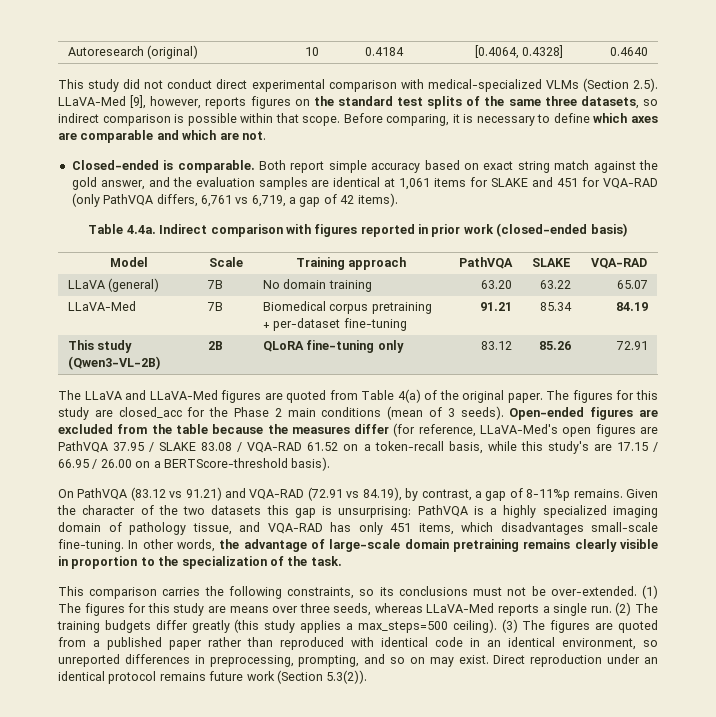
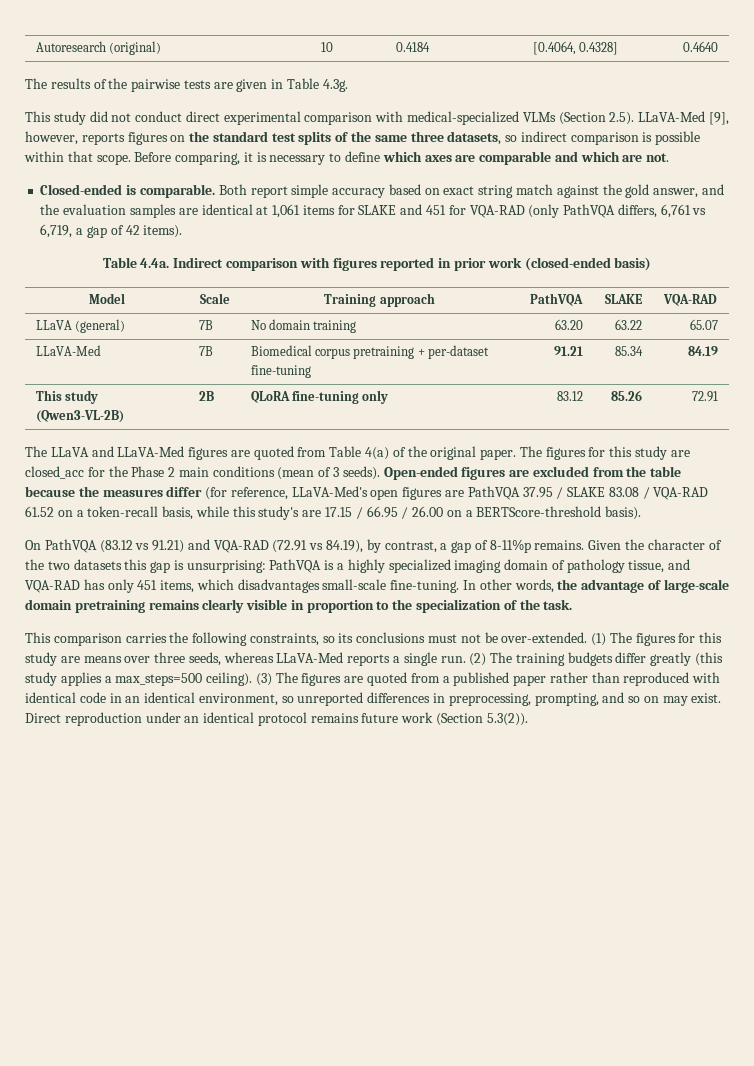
(649, 51) none -> [25,78,348,92] // The results of the pairwise tests are given in Table 4.3g.

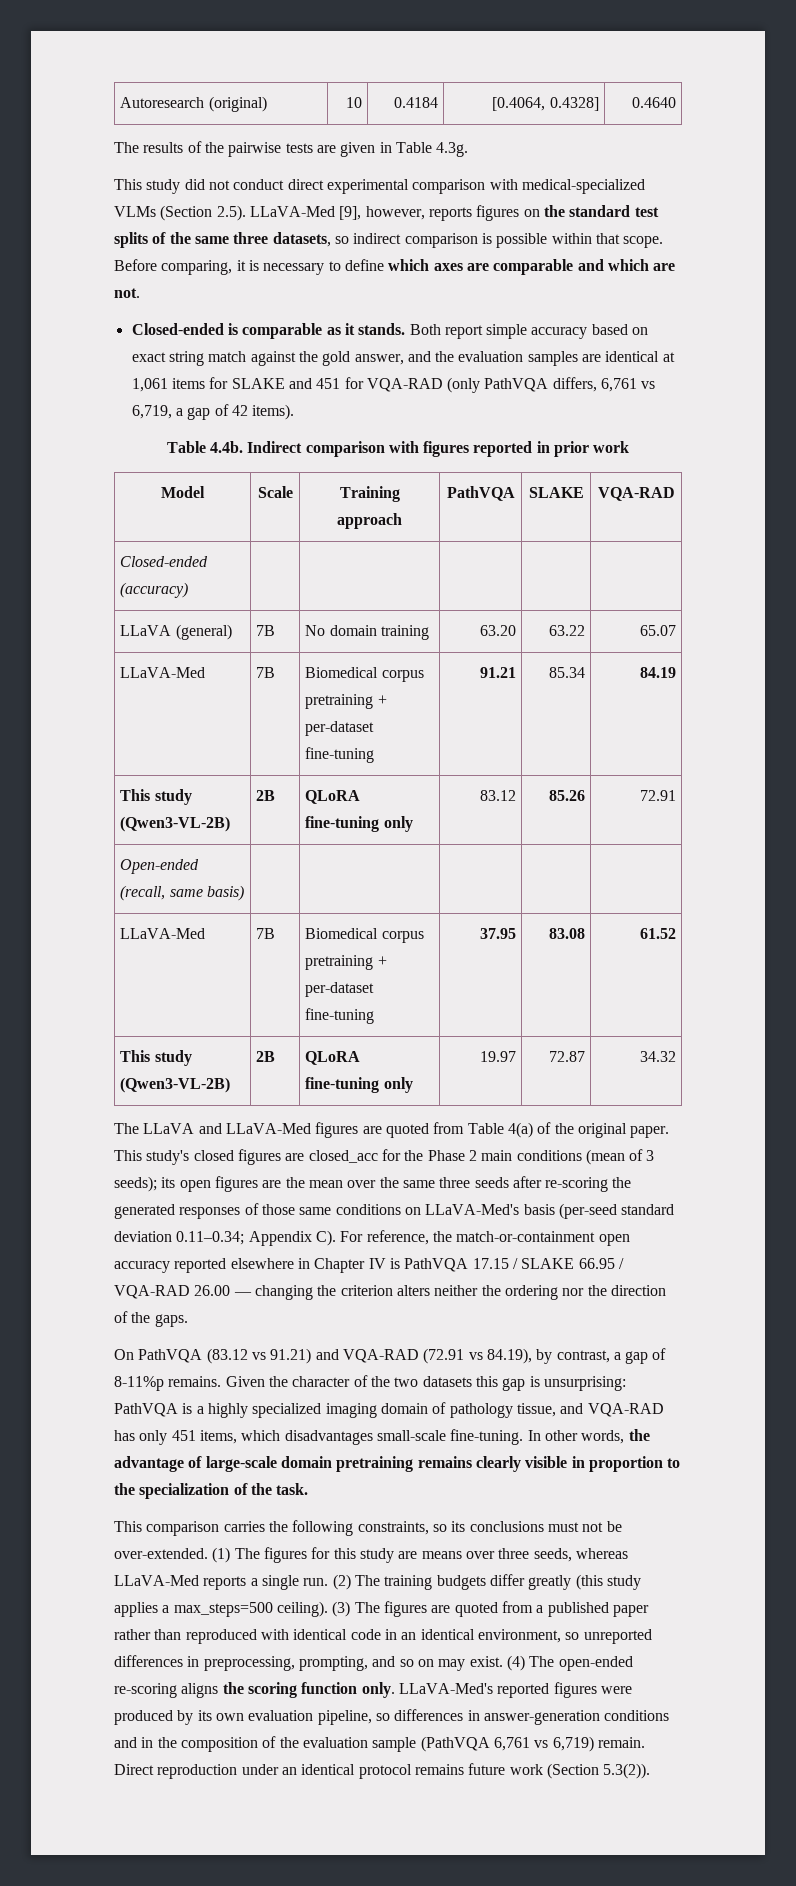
[139,184,215,198] comparable. -> [242,323,406,339] comparable as it stands.
[140,258,170,268] 4.4a. -> [209,441,243,453] 4.4b.
[524,257,652,271] (closed-ended basis) -> (630, 447) none
(717, 300) none -> [120,556,209,567] [120,582,189,598] // Closed-ended (accuracy) | | | | |
(719, 396) none -> [120,859,200,874] [120,885,245,901] [120,928,206,939] [256,928,276,939] [305,928,424,943] [305,955,387,970] [305,982,375,997] [305,1008,375,1024] [479,928,516,939] [548,928,585,939] [639,928,676,939] [120,1050,192,1066] [120,1077,231,1093] [256,1051,276,1062] [305,1051,361,1065] [305,1077,413,1093] [479,1051,516,1062] [548,1051,585,1062] [639,1051,676,1062] // Open-ended (recall, same basis) | | | | | // LLaVA-Med | 7B | Biomedical corpus pretraining + per-dataset fine-tuning | 37.95 | 83.08 | 61.52 // This study (Qwen3-VL-2B) | 2B | QLoRA fine-tuning only | 19.97 | 72.87 | 34.32
[519,446,668,460] The figures for this study -> [114,1149,281,1165] This study's closed figures
[342,466,682,480] [25,486,553,500] seeds). Open-ended figures are excluded from the table because the measures differ (for reference, LLaVA-Med's open figures are PathVQA 37.95 -> [114,1176,632,1192] [114,1203,675,1219] [114,1230,630,1246] [114,1258,509,1273] seeds); its open figures are the mean over the same three seeds after re-scoring the generated responses of those same conditions on LLaVA-Med's basis (per-seed standard deviation 0.11–0.34; Appendix C). For reference, the match-or-containment open accuracy reported elsewhere in Chapter IV is PathVQA 17.15
[608,487,639,497] 83.08 -> [578,1258,615,1269] 66.95
[25,506,642,520] 61.52 on a token-recall basis, while this study's are 17.15 / 66.95 / 26.00 on a BERTScore-threshold basis). -> [194,1285,666,1300] [114,1311,188,1327] 26.00 — changing the criterion alters neither the ordering nor the direction of the gaps.
(722, 698) none -> [506,1655,633,1671] [114,1682,632,1698] [114,1709,670,1725] [114,1736,645,1752] (4) The open-ended re-scoring aligns the scoring function only. LLaVA-Med's reported figures were produced by its own evaluation pipeline, so differences in answer-generation conditions and in the composition of the evaluation sample (PathVQA 6,761 vs 6,719) remain.

